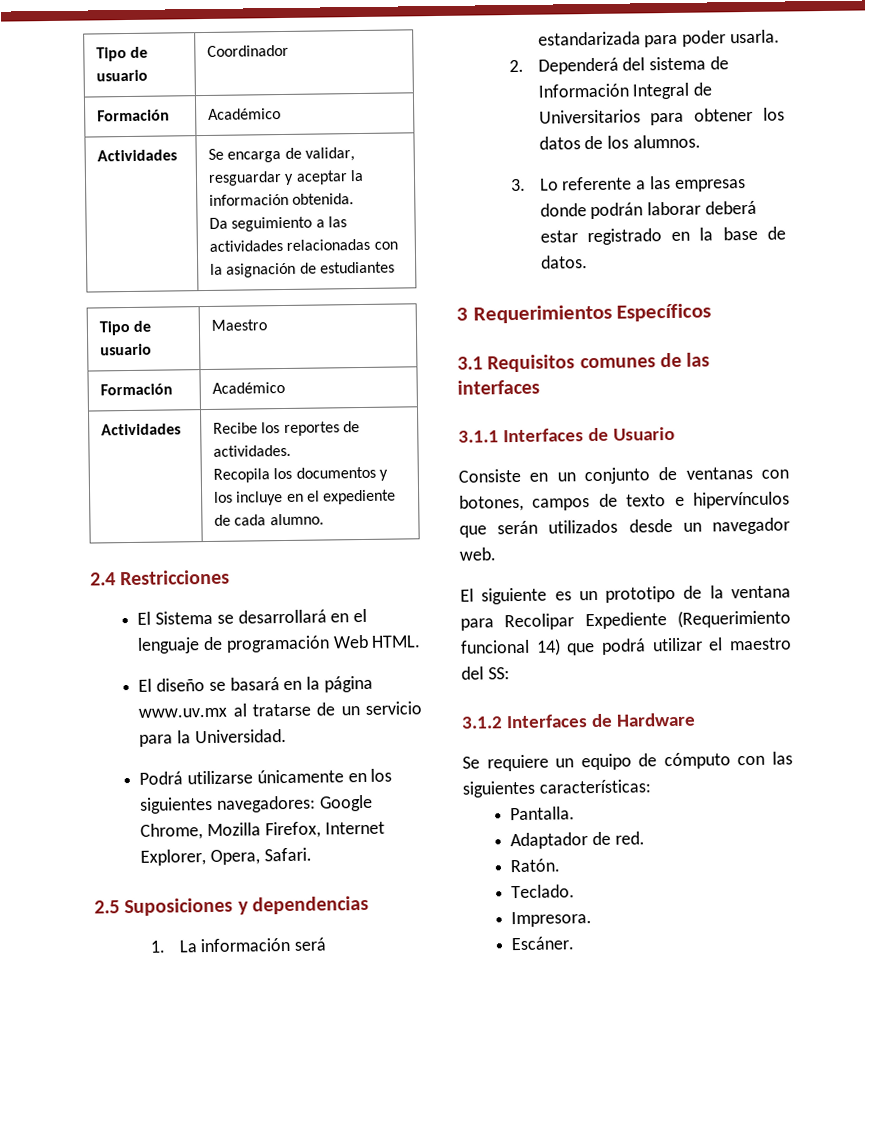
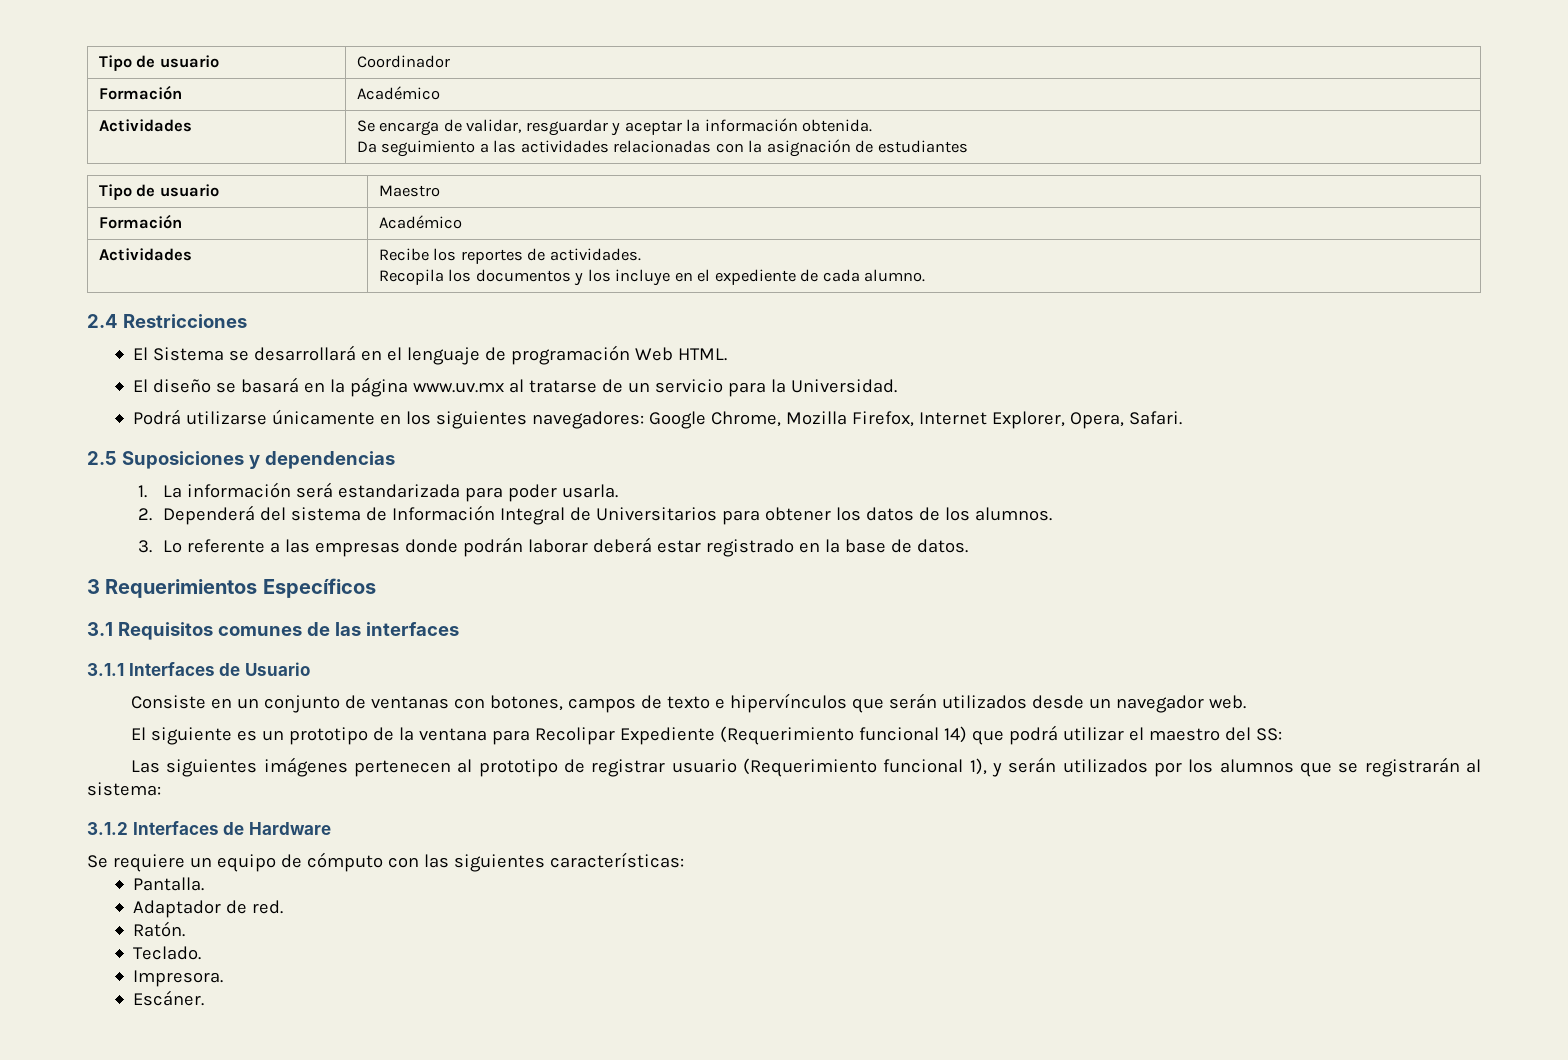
(510, 673) none -> [130,757,1481,777] [87,782,161,796] // Las siguientes imágenes pertenecen al prototipo de registrar usuario (Requerimiento funcional 1), y serán utilizados por los alumnos que se registrarán al sistema:

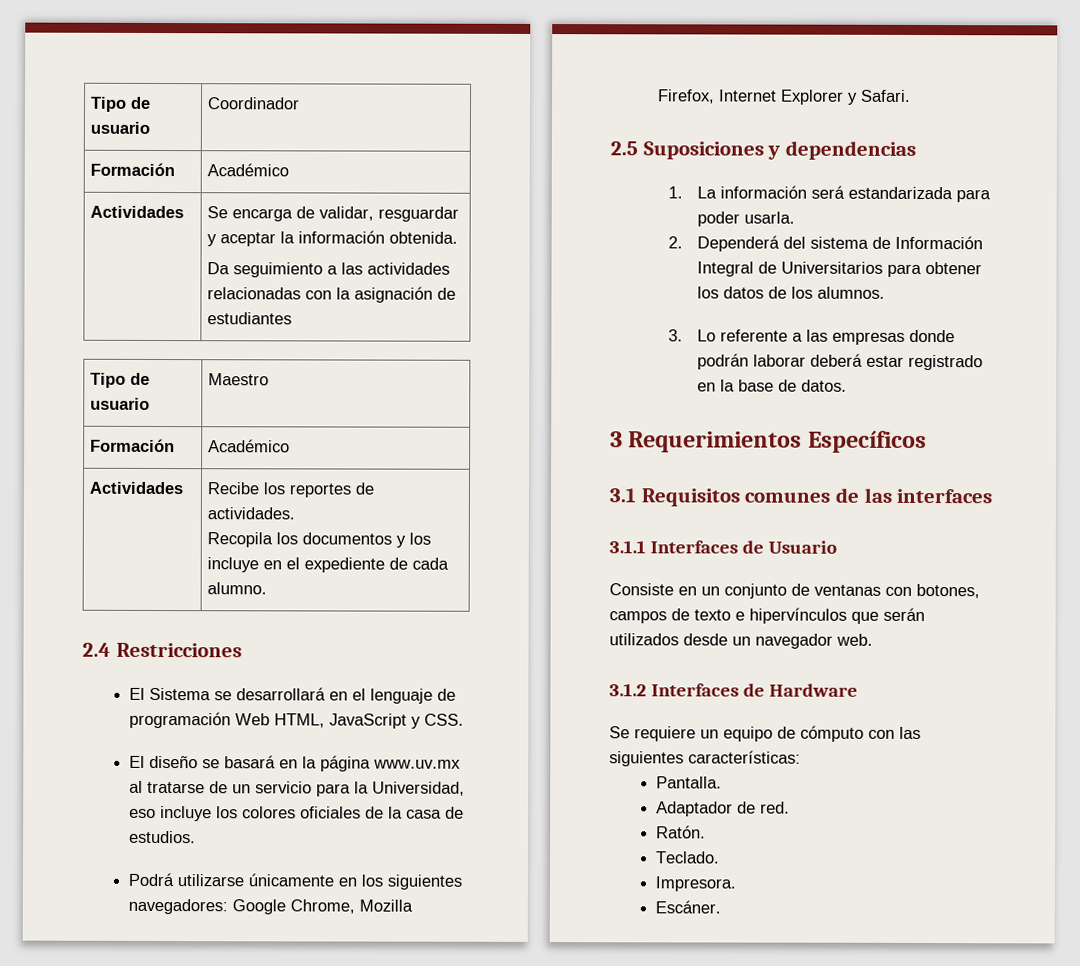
[677,348,727,361] HTML. -> [274,713,465,729] HTML, JavaScript y CSS.
[790,379,897,393] Universidad. -> [372,781,466,796] [129,806,465,822] [129,830,197,844] Universidad, eso incluye los colores oficiales de la casa de estudios.
[991,411,1124,429] Explorer, Opera, -> [780,89,859,105] Explorer y
[130,725,1282,745] [130,757,1481,777] [87,782,161,796] // El siguiente es un prototipo de la ventana para Recolipar Expediente (Requerimiento funcional 14) que podrá utilizar el maestro del SS: // Las siguientes imágenes pertenecen al prototipo de registrar usuario (Requerimiento funcional 1), y serán utilizados por los alumnos que se registrarán al sistema: -> (873, 639) none

